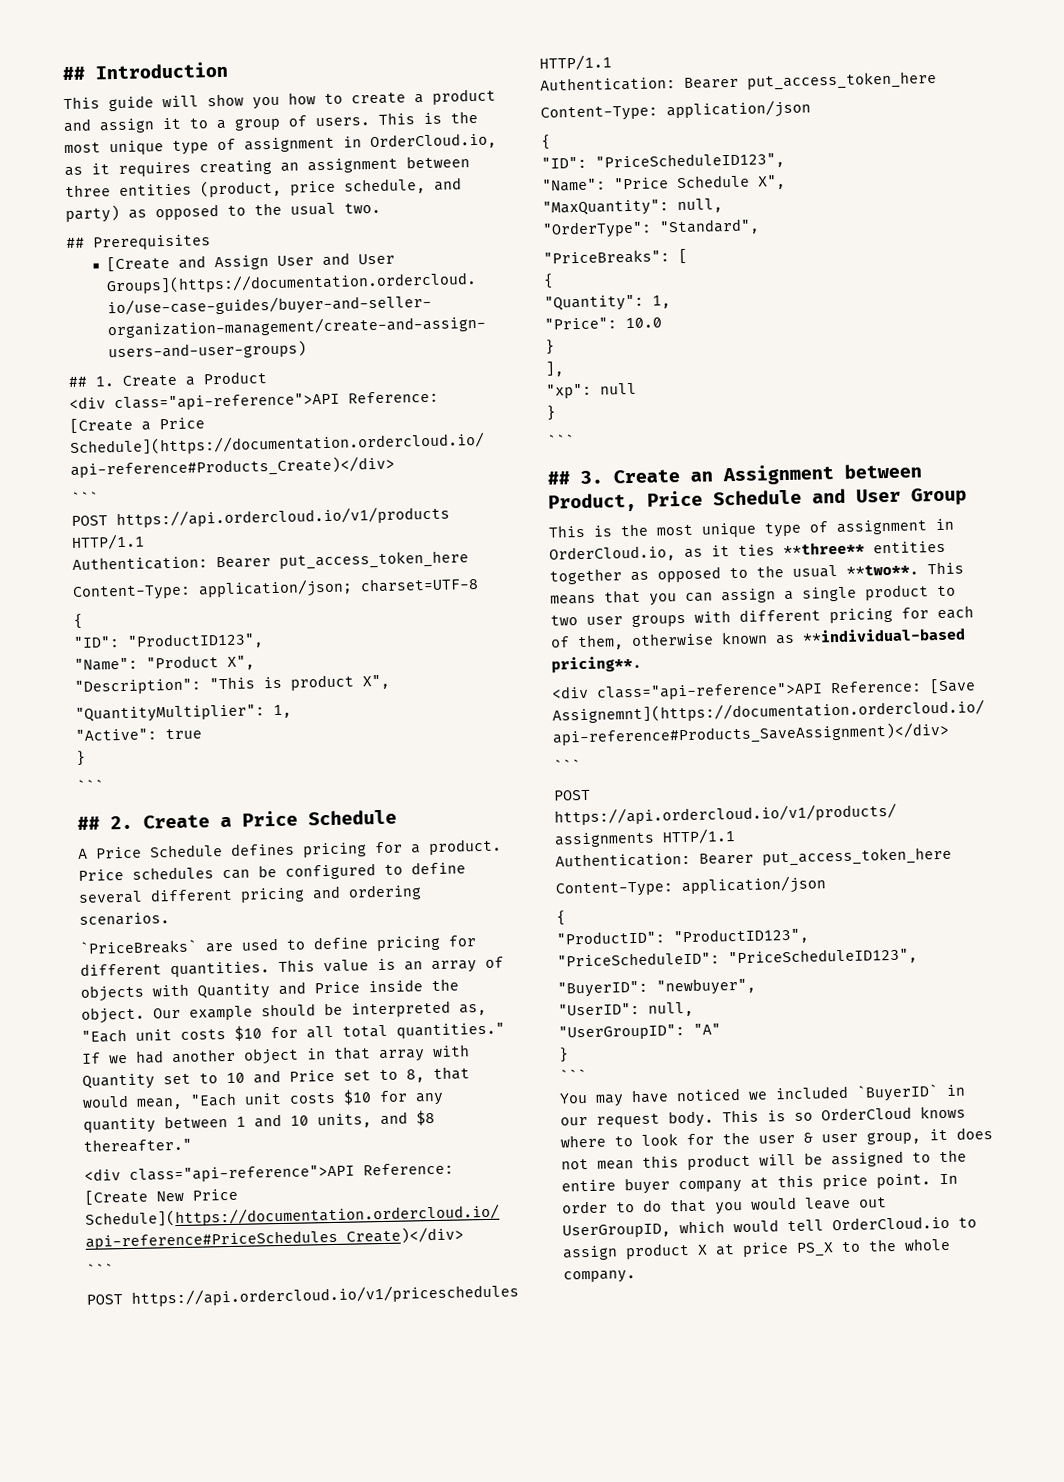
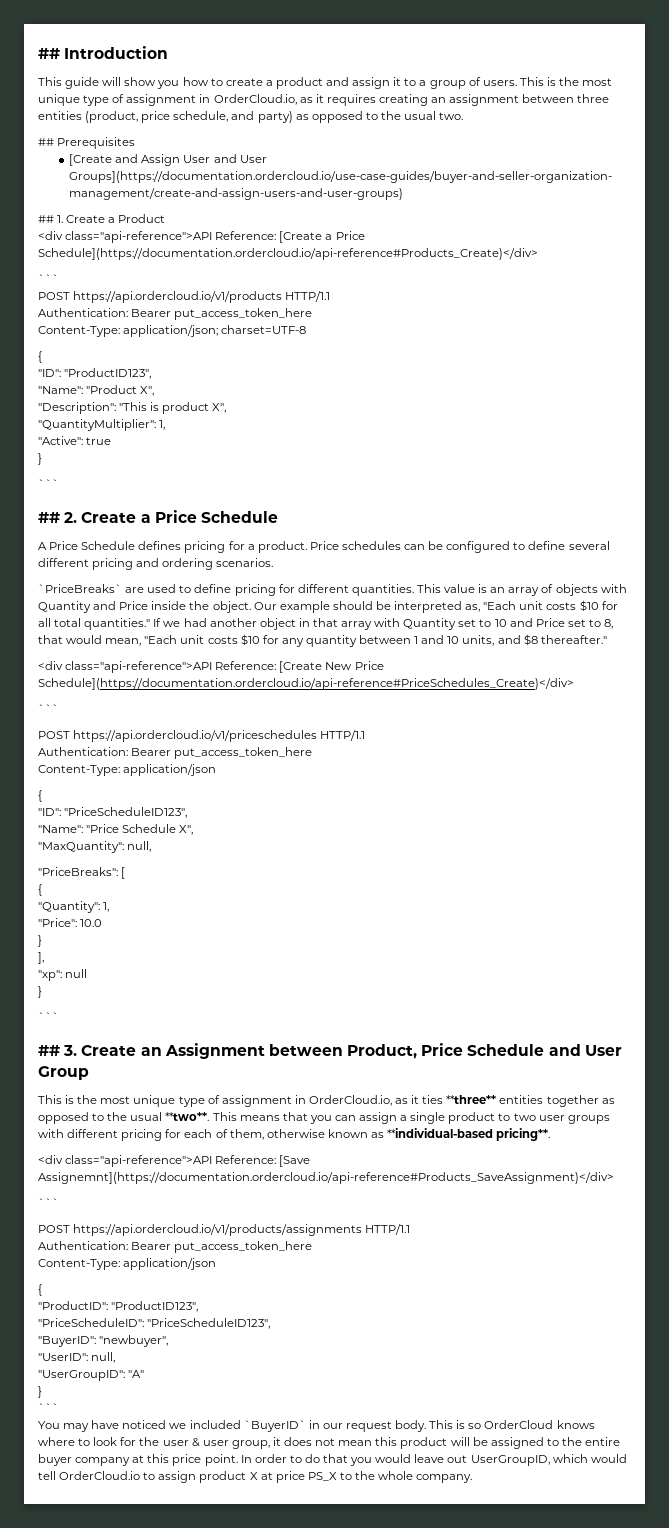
[542,218,760,239] // "OrderType": "Standard", -> (152, 846) none

